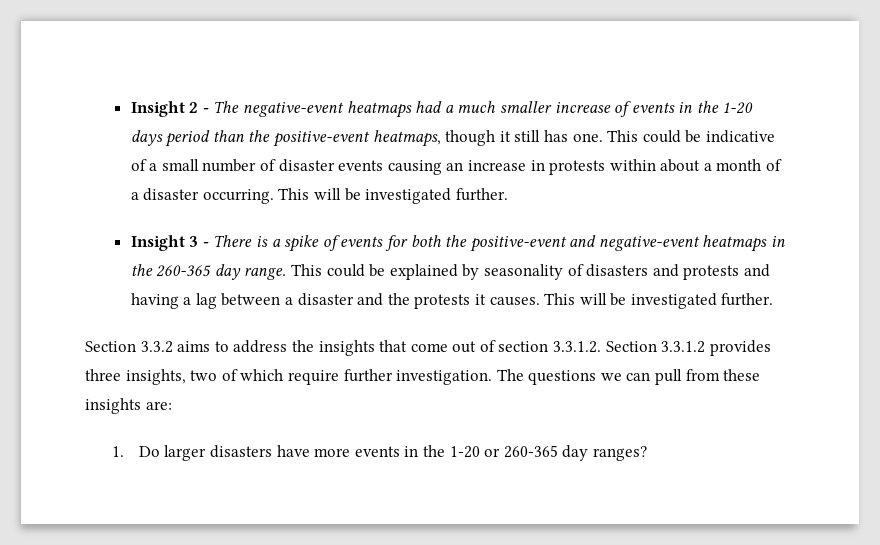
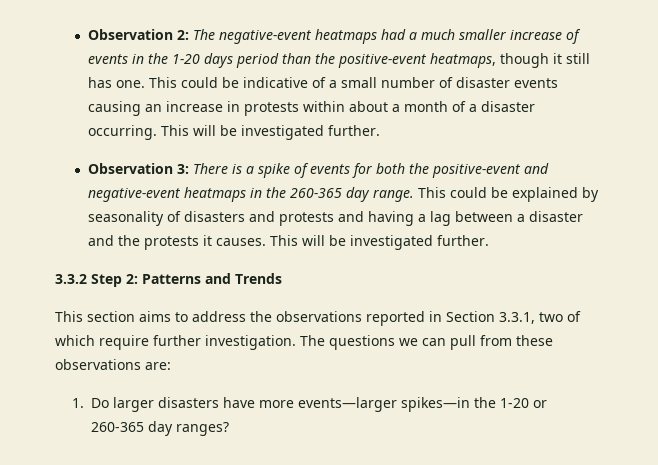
[130,101,209,117] Insight 2 - -> [87,29,189,40] Observation 2:
[130,235,209,251] Insight 3 - -> [87,163,189,174] Observation 3:
[85,340,771,356] [85,369,186,385] Section 3.3.2 aims to address the insights that come out of section 3.3.1.2. Section 3.3.1.2 provides three insights, -> [55,273,282,287] [55,311,535,326] 3.3.2 Step 2: Patterns and Trends // This section aims to address the observations reported in Section 3.3.1,
[85,398,141,414] insights -> [55,359,141,370] observations
[354,446,419,457] events in -> [298,397,471,412] events—larger spikes—in

